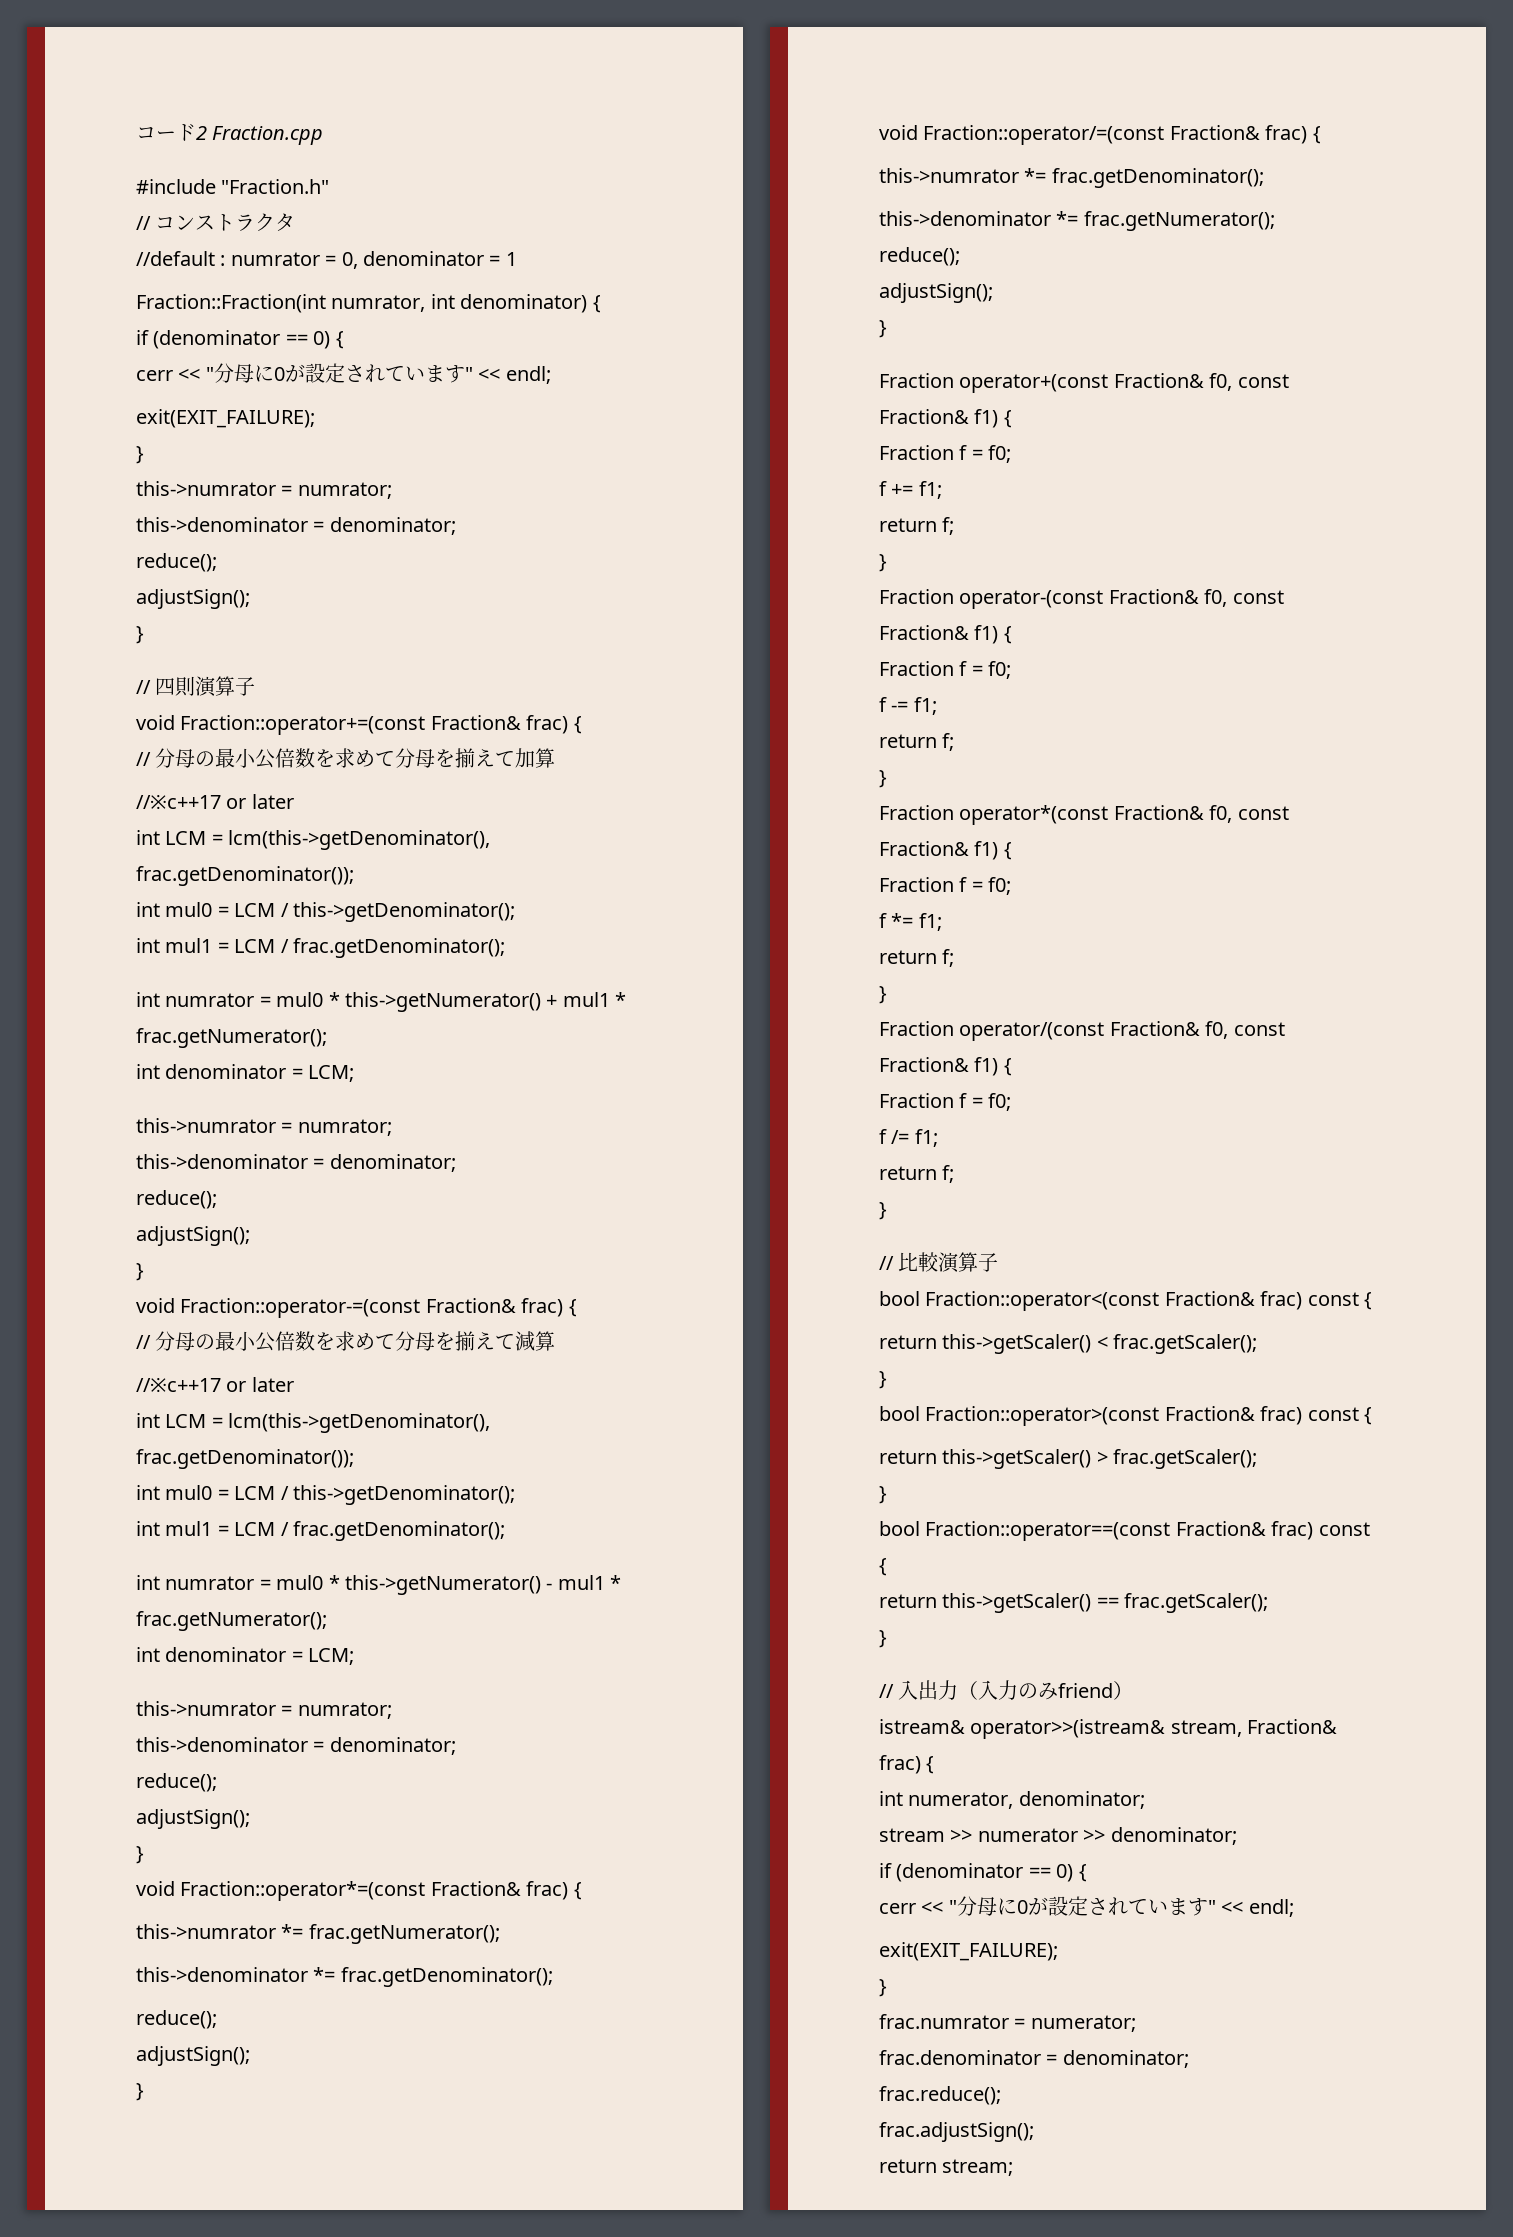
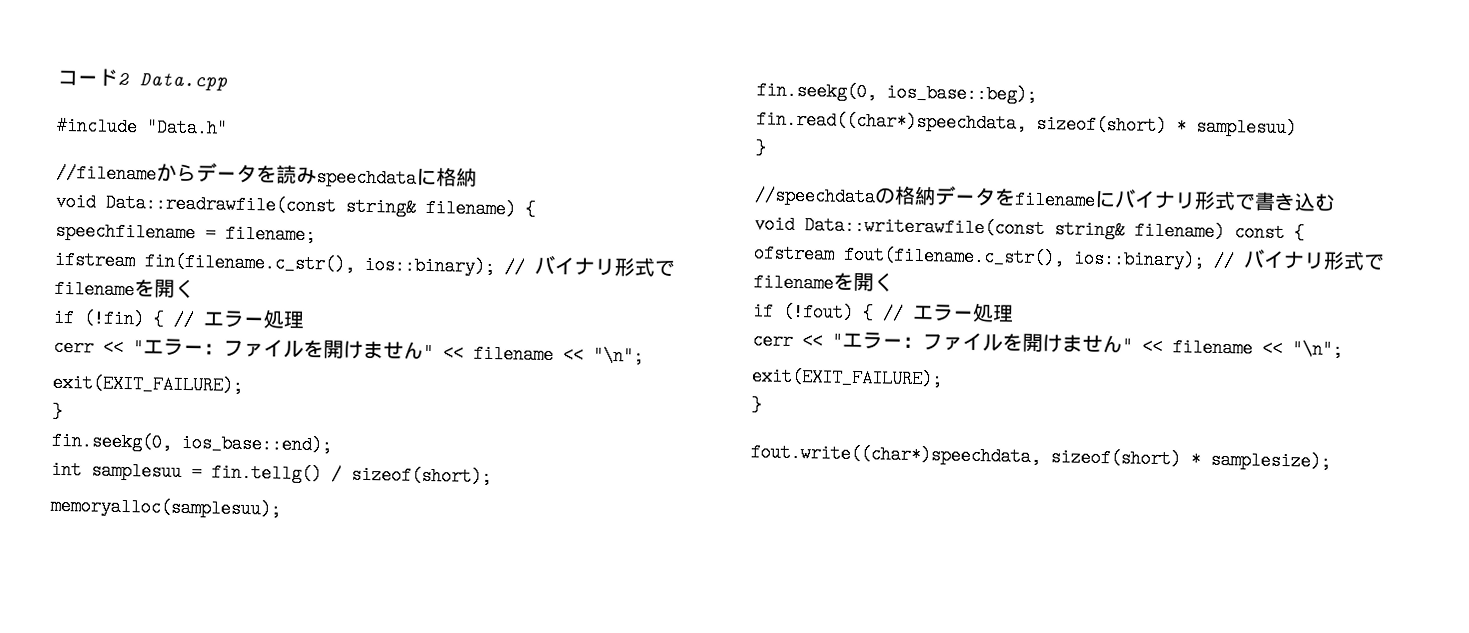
[212,126,324,145] Fraction.cpp -> [139,71,228,91] Data.cpp
[221,179,330,194] [136,213,296,231] [136,251,517,269] [136,294,601,313] [136,330,344,349] [136,363,551,384] [136,409,315,428] [136,446,144,464] [136,481,392,499] [136,517,456,535] [136,553,217,572] [136,589,250,609] [136,626,144,644] [136,676,256,697] [136,715,582,735] [136,748,556,769] [136,794,294,809] [136,830,491,850] [136,866,354,886] [136,902,515,922] [136,938,505,958] [136,992,627,1012] [136,1028,327,1048] [136,1064,355,1082] [136,1118,392,1136] [136,1154,456,1172] [136,1190,217,1209] [136,1226,250,1246] [136,1263,144,1281] [136,1298,577,1318] [136,1331,556,1352] [136,1377,294,1392] [136,1413,491,1433] [136,1449,354,1469] [136,1485,515,1505] [136,1521,505,1541] [136,1575,622,1595] [136,1611,327,1631] [136,1647,355,1665] [136,1701,392,1719] [136,1737,456,1755] [136,1773,217,1792] [136,1809,250,1829] [136,1846,144,1864] [136,1881,582,1901] [136,1924,500,1944] [136,1967,553,1987] [136,2010,217,2029] [136,2046,250,2066] [136,2083,144,2101] [879,125,1321,145] [879,168,1264,188] [879,211,1275,231] [879,247,960,266] [879,283,993,303] [879,320,887,338] [879,373,1289,393] [879,409,1012,428] [879,445,1012,463] [879,481,942,499] [879,517,955,535] [879,554,887,572] [879,589,1284,609] [879,625,1012,644] [879,661,1012,679] [879,697,937,715] [879,733,955,751] [879,770,887,788] [879,805,1289,825] [879,841,1012,860] [879,877,1012,895] [879,913,942,931] [879,949,955,967] [879,986,887,1004] [879,1021,1285,1041] [879,1057,1012,1076] [879,1093,1012,1111] [879,1129,938,1147] [879,1165,955,1183] [879,1202,887,1220] [879,1252,999,1273] [879,1291,1372,1311] [879,1334,1258,1354] [879,1371,887,1389] [879,1406,1372,1426] [879,1449,1258,1469] [879,1486,887,1504] [879,1521,1370,1541] [879,1558,887,1576] [879,1593,1269,1613] [879,1630,887,1648] [879,1680,1134,1700] [879,1719,1338,1739] [879,1755,935,1774] [879,1791,1145,1809] [879,1827,1237,1845] [879,1863,1087,1882] [879,1896,1294,1917] [879,1942,1058,1961] [879,1979,887,1997] [879,2014,1136,2032] [879,2050,1189,2068] [879,2086,1001,2105] [879,2122,1034,2142] [879,2159,1014,2176] "Fraction.h" // // コンストラクタ // //default : numrator = 0, denominator = 1 // Fraction::Fraction(int numrator, int denominator) { // if (denominator == 0) { // cerr << "分母に0が設定されています" << endl; // exit(EXIT_FAILURE); // } // this->numrator = numrator; // this->denominator = denominator; // reduce(); // adjustSign(); // } // // 四則演算子 // void Fraction::operator+=(const Fraction& frac) { // // 分母の最小公倍数を求めて分母を揃えて加算 // //※c++17 or later // int LCM = lcm(this->getDenominator(), frac.getDenominator()); // int mul0 = LCM / this->getDenominator(); // int mul1 = LCM / frac.getDenominator(); // int numrator = mul0 * this->getNumerator() + mul1 * frac.getNumerator(); // int denominator = LCM; // this->numrator = numrator; // this->denominator = denominator; // reduce(); // adjustSign(); // } // void Fraction::operator-=(const Fraction& frac) { // // 分母の最小公倍数を求めて分母を揃えて減算 // //※c++17 or later // int LCM = lcm(this->getDenominator(), frac.getDenominator()); // int mul0 = LCM / this->getDenominator(); // int mul1 = LCM / frac.getDenominator(); // int numrator = mul0 * this->getNumerator() - mul1 * frac.getNumerator(); // int denominator = LCM; // this->numrator = numrator; // this->denominator = denominator; // reduce(); // adjustSign(); // } // void Fraction::operator*=(const Fraction& frac) { // this->numrator *= frac.getNumerator(); // this->denominator *= frac.getDenominator(); // reduce(); // adjustSign(); // } // void Fraction::operator/=(const Fraction& frac) { // this->numrator *= frac.getDenominator(); // this->denominator *= frac.getNumerator(); // reduce(); // adjustSign(); // } // Fraction operator+(const Fraction& f0, const Fraction& f1) { // Fraction f = f0; // f += f1; // return f; // } // Fraction operator-(const Fraction& f0, const Fraction& f1) { // Fraction f = f0; // f -= f1; // return f; // } // Fraction operator*(const Fraction& f0, const Fraction& f1) { // Fraction f = f0; // f *= f1; // return f; // } // Fraction operator/(const Fraction& f0, const Fraction& f1) { // Fraction f = f0; // f /= f1; // return f; // } // // 比較演算子 // bool Fraction::operator<(const Fraction& frac) const { // return this->getScaler() < frac.getScaler(); // } // bool Fraction::operator>(const Fraction& frac) const { // return this->getScaler() > frac.getScaler(); // } // bool Fraction::operator==(const Fraction& frac) const { // return this->getScaler() == frac.getScaler(); // } // // 入出力（入力のみfriend） // istream& operator>>(istream& stream, Fraction& frac) { // int numerator, denominator; // stream >> numerator >> denominator; // if (denominator == 0) { // cerr << "分母に0が設定されています" << endl; // exit(EXIT_FAILURE); // } // frac.numrator = numerator; // frac.denominator = denominator; // frac.reduce(); // frac.adjustSign(); // return stream; -> [146,118,228,138] [56,162,477,188] [55,192,536,219] [55,221,316,245] [54,250,675,278] [54,278,195,300] [53,308,305,330] [53,337,644,366] [52,373,243,395] [52,402,63,421] [51,431,332,455] [51,460,492,487] [50,496,281,519] [756,81,1037,104] [756,110,1297,138] [755,139,766,158] [754,185,1336,212] [754,215,1305,243] [753,244,1385,271] [753,272,894,293] [752,302,1014,323] [752,331,1343,359] [751,367,943,389] [751,396,762,415] [750,443,1331,471] "Data.h" // //filenameからデータを読みspeechdataに格納 // void Data::readrawfile(const string& filename) { // speechfilename = filename; // ifstream fin(filename.c_str(), ios::binary); // バイナリ形式でfilenameを開く // if (!fin) { // エラー処理 // cerr << "エラー：ファイルを開けません" << filename << "\n"; // exit(EXIT_FAILURE); // } // fin.seekg(0, ios_base::end); // int samplesuu = fin.tellg() / sizeof(short); // memoryalloc(samplesuu); // fin.seekg(0, ios_base::beg); // fin.read((char*)speechdata, sizeof(short) * samplesuu) // } // //speechdataの格納データをfilenameにバイナリ形式で書き込む // void Data::writerawfile(const string& filename) const { // ofstream fout(filename.c_str(), ios::binary); // バイナリ形式でfilenameを開く // if (!fout) { // エラー処理 // cerr << "エラー：ファイルを開けません" << filename << "\n"; // exit(EXIT_FAILURE); // } // fout.write((char*)speechdata, sizeof(short) * samplesize);

